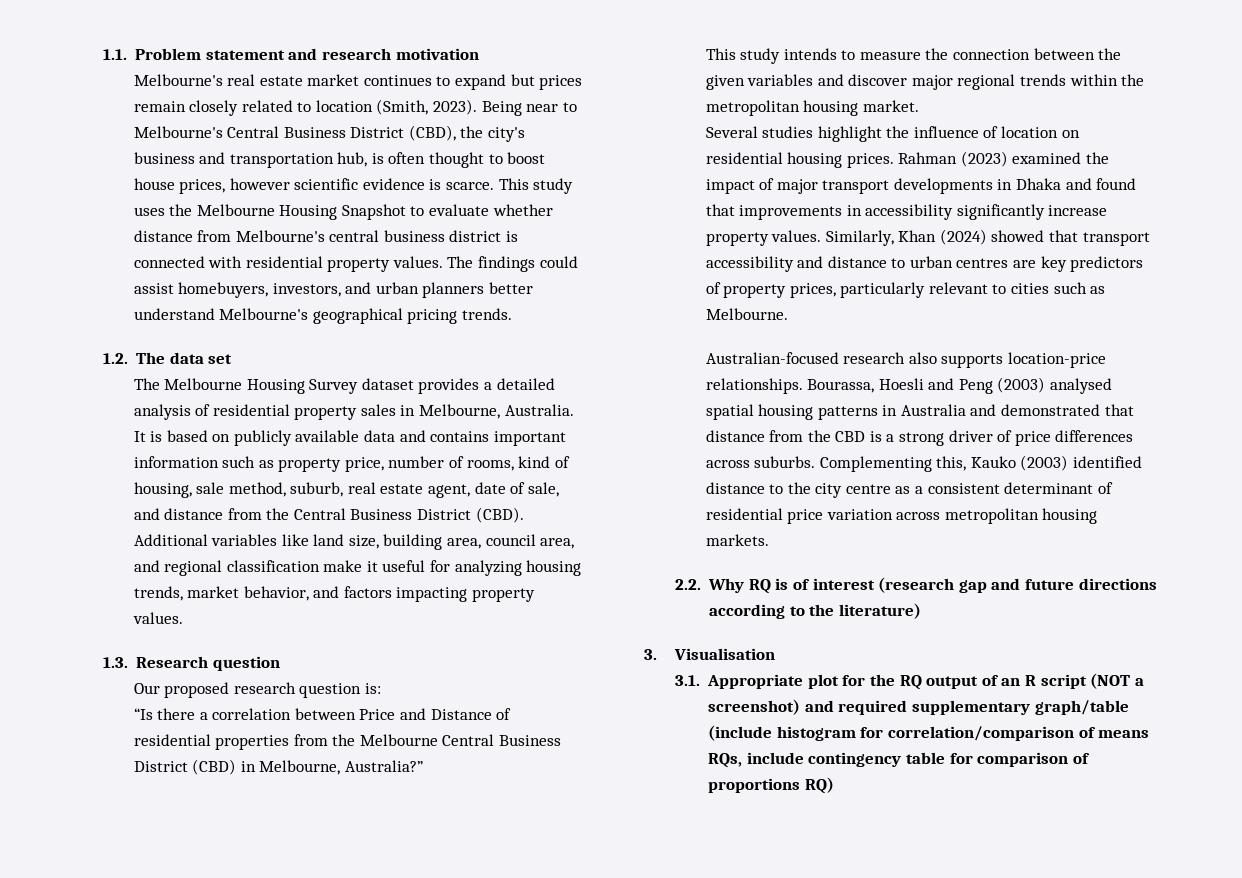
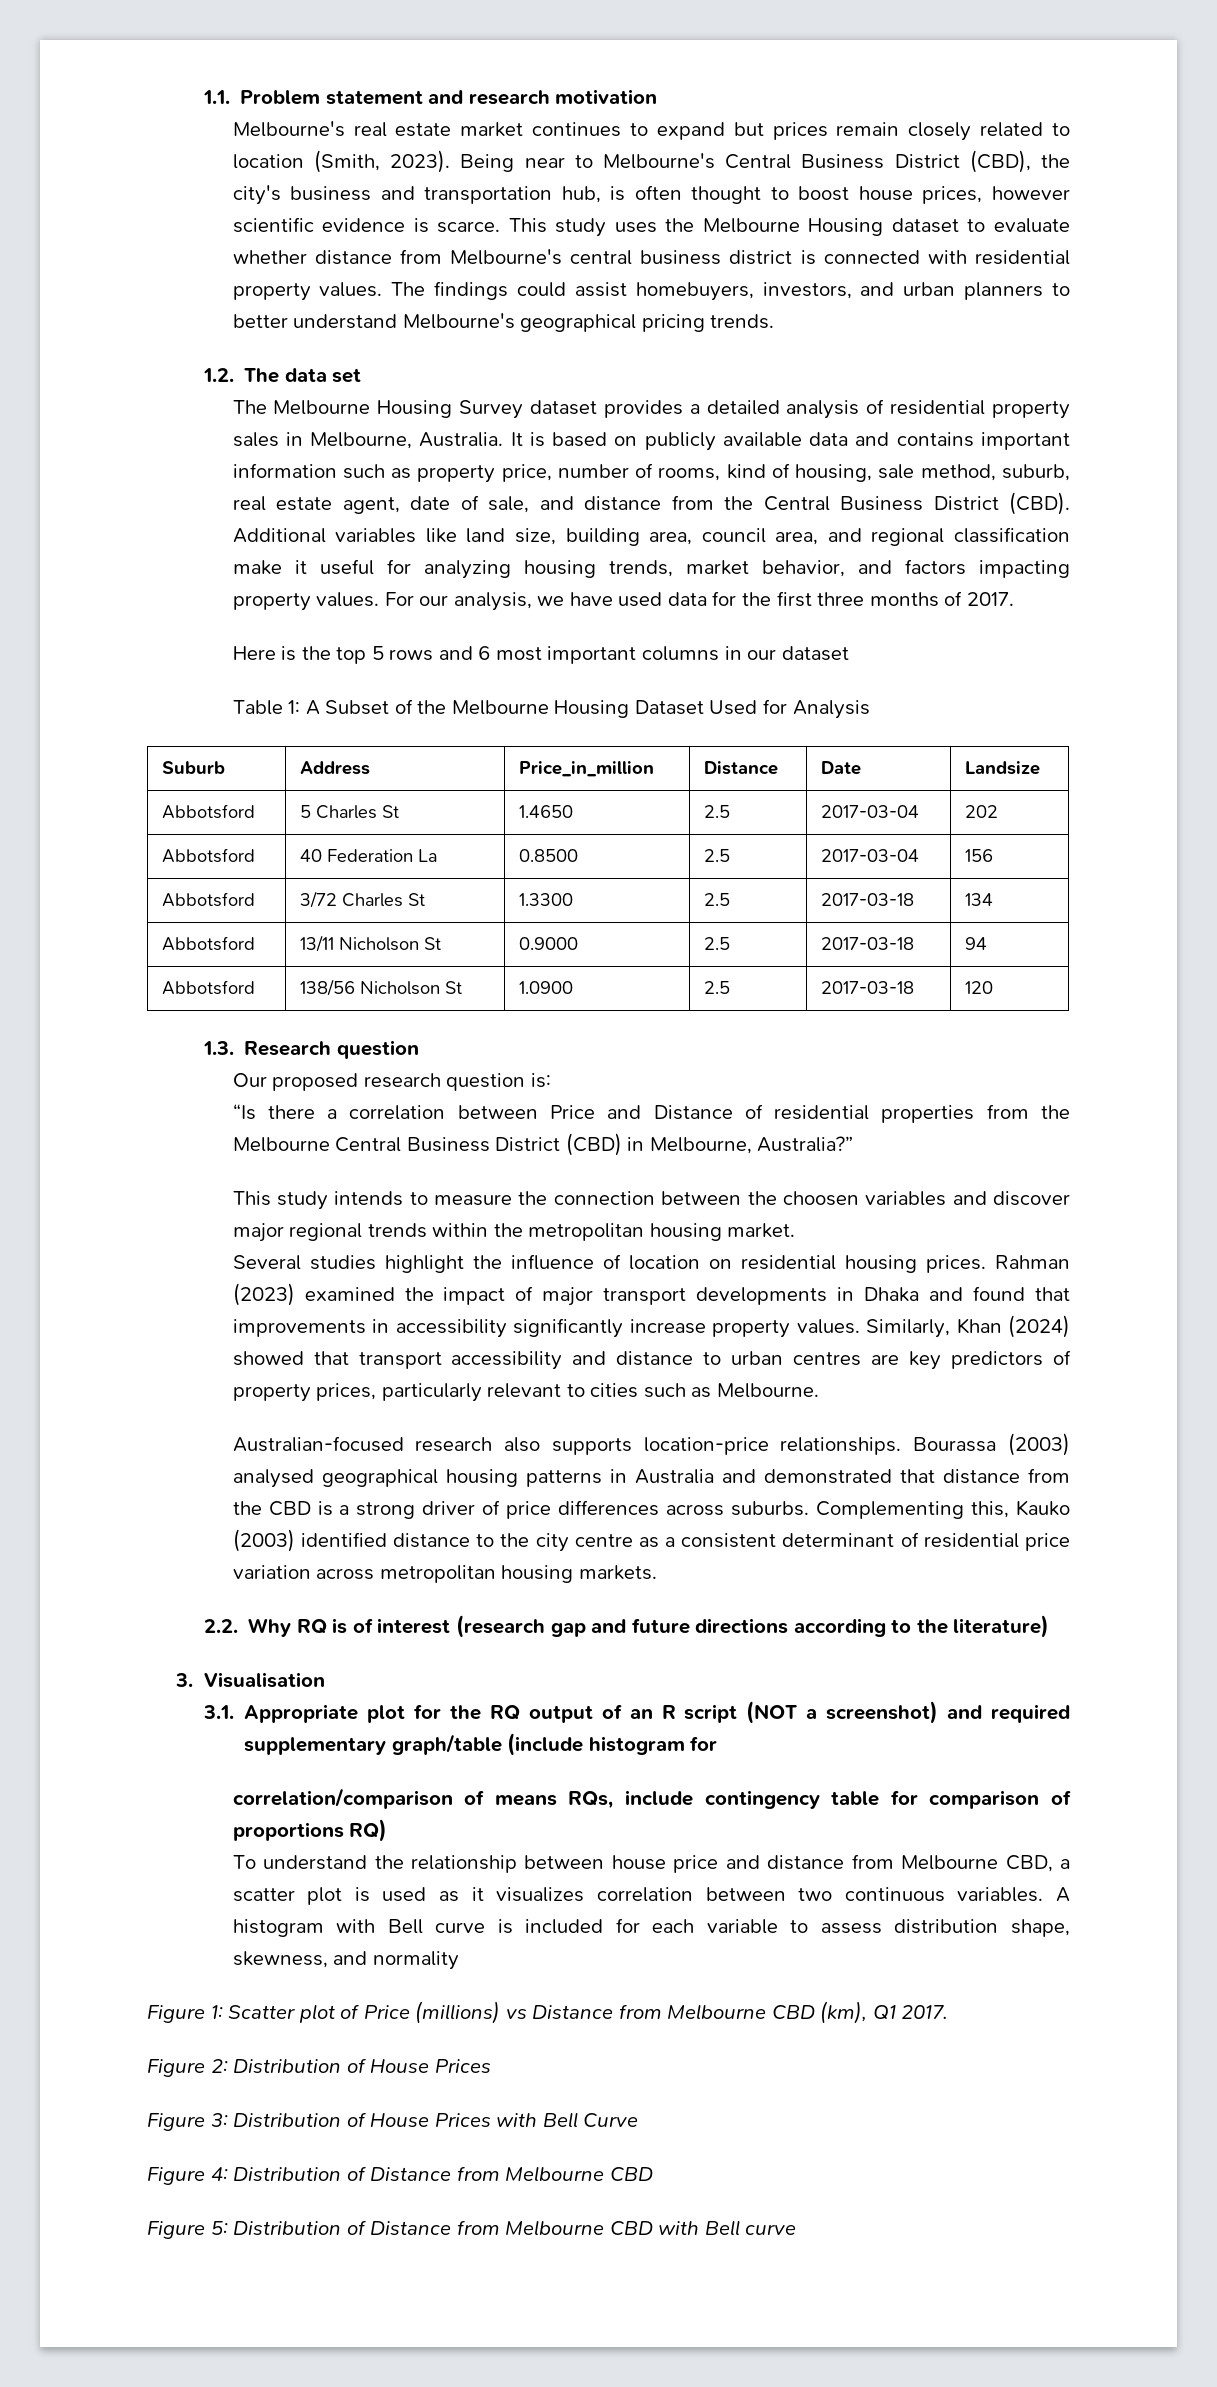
[341,204,406,220] Snapshot -> [891,218,959,233] dataset
(485, 290) none -> [1052,283,1070,296] to
(183, 618) none -> [384,591,1014,611] [232,646,849,664] [232,699,870,719] [161,761,225,774] [299,761,370,775] [518,761,654,777] [703,761,778,775] [820,761,861,775] [964,761,1040,775] [161,804,255,819] [299,805,399,819] [518,805,573,818] [703,805,730,818] [820,805,919,818] [964,805,998,818] [161,848,255,863] [299,849,437,862] [518,849,578,862] [703,849,730,862] [820,849,919,862] [964,849,993,862] [161,892,255,907] [299,891,425,908] [518,893,573,906] [703,893,730,906] [820,893,914,906] [964,893,993,906] [161,936,255,951] [299,935,441,952] [518,937,578,950] [703,937,730,950] [820,937,914,950] [964,937,987,950] [161,980,255,995] [299,979,462,996] [518,981,573,994] [703,981,730,994] [820,981,914,994] [964,981,993,994] For our analysis, we have used data for the first three months of 2017. // Here is the top 5 rows and 6 most important columns in our dataset // Table 1: A Subset of the Melbourne Housing Dataset Used for Analysis // Suburb | Address | Price_in_million | Distance | Date | Landsize // Abbotsford | 5 Charles St | 1.4650 | 2.5 | 2017-03-04 | 202 // Abbotsford | 40 Federation La | 0.8500 | 2.5 | 2017-03-04 | 156 // Abbotsford | 3/72 Charles St | 1.3300 | 2.5 | 2017-03-18 | 134 // Abbotsford | 13/11 Nicholson St | 0.9000 | 2.5 | 2017-03-18 | 94 // Abbotsford | 138/56 Nicholson St | 1.0900 | 2.5 | 2017-03-18 | 120
[705,75,745,90] given -> [782,1191,859,1206] choosen
[807,378,993,394] Bourassa, Hoesli and Peng -> [913,1437,997,1452] Bourassa
[705,404,754,420] spatial -> [321,1469,438,1487] geographical
(884, 732) none -> (718, 1743) //
(834, 785) none -> [232,1854,1071,1873] [232,1887,1071,1905] [232,1918,1070,1937] [232,1951,459,1970] [147,2001,949,2024] [147,2058,491,2077] [147,2112,639,2131] [147,2166,653,2185] [147,2220,797,2239] // To understand the relationship between house price and distance from Melbourne CBD, a scatter plot is used as it visualizes correlation between two continuous variables. A histogram with Bell curve is included for each variable to assess distribution shape, skewness, and normality // Figure 1: Scatter plot of Price (millions) vs Distance from Melbourne CBD (km), Q1 2017. // Figure 2: Distribution of House Prices // Figure 3: Distribution of House Prices with Bell Curve // Figure 4: Distribution of Distance from Melbourne CBD // Figure 5: Distribution of Distance from Melbourne CBD with Bell curve

